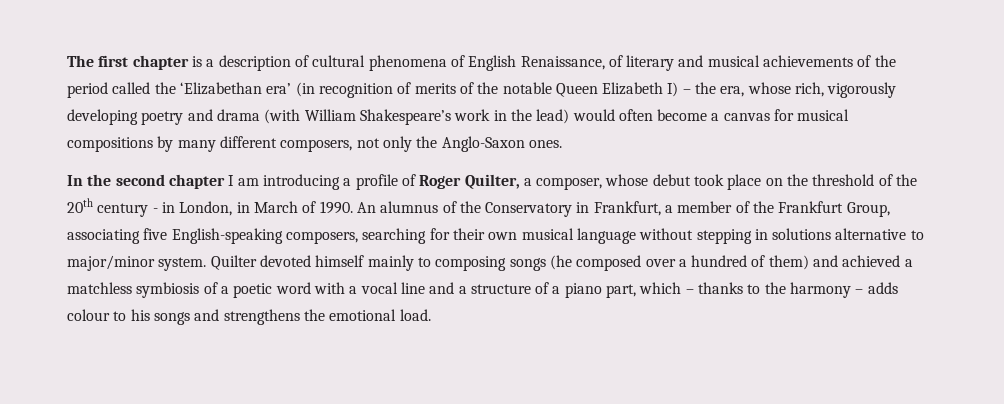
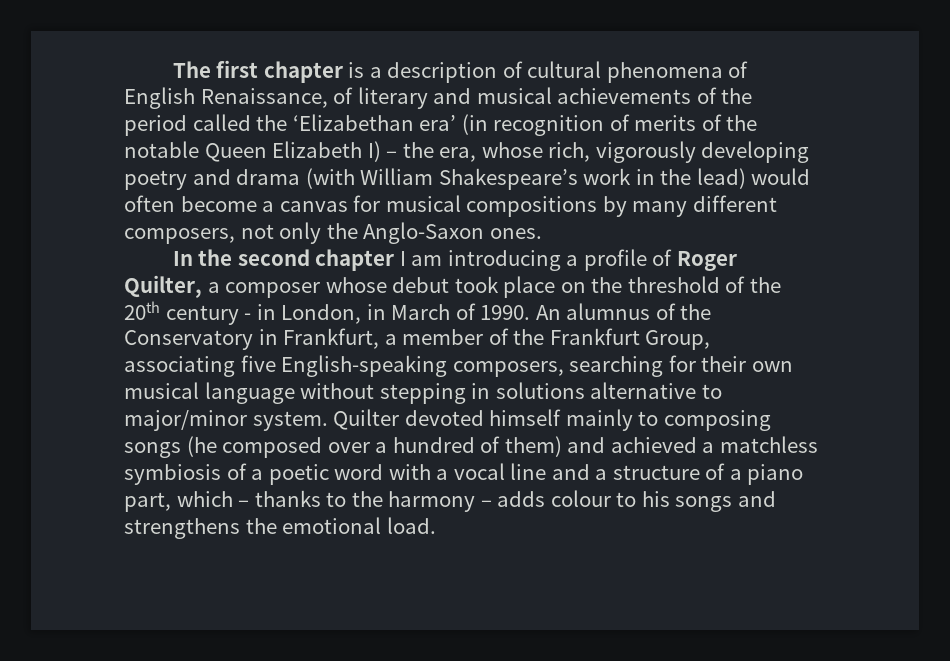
[536,177,603,190] composer, -> [225,282,321,298] composer

